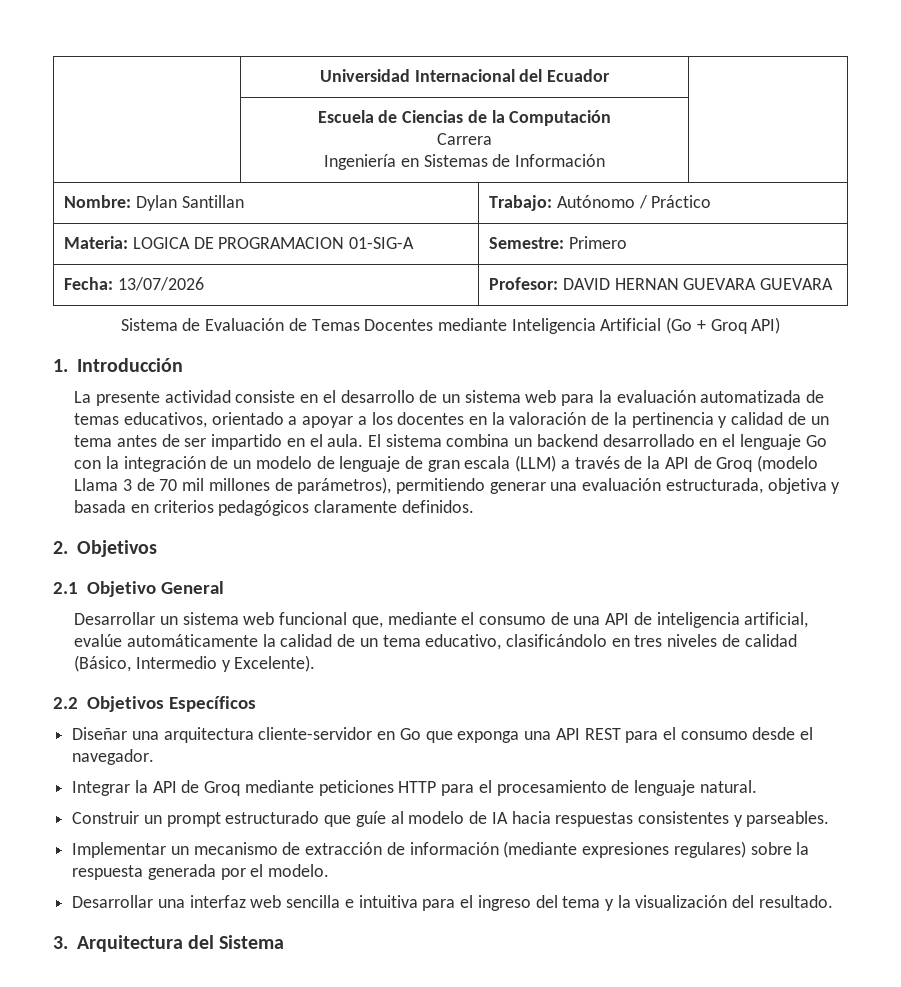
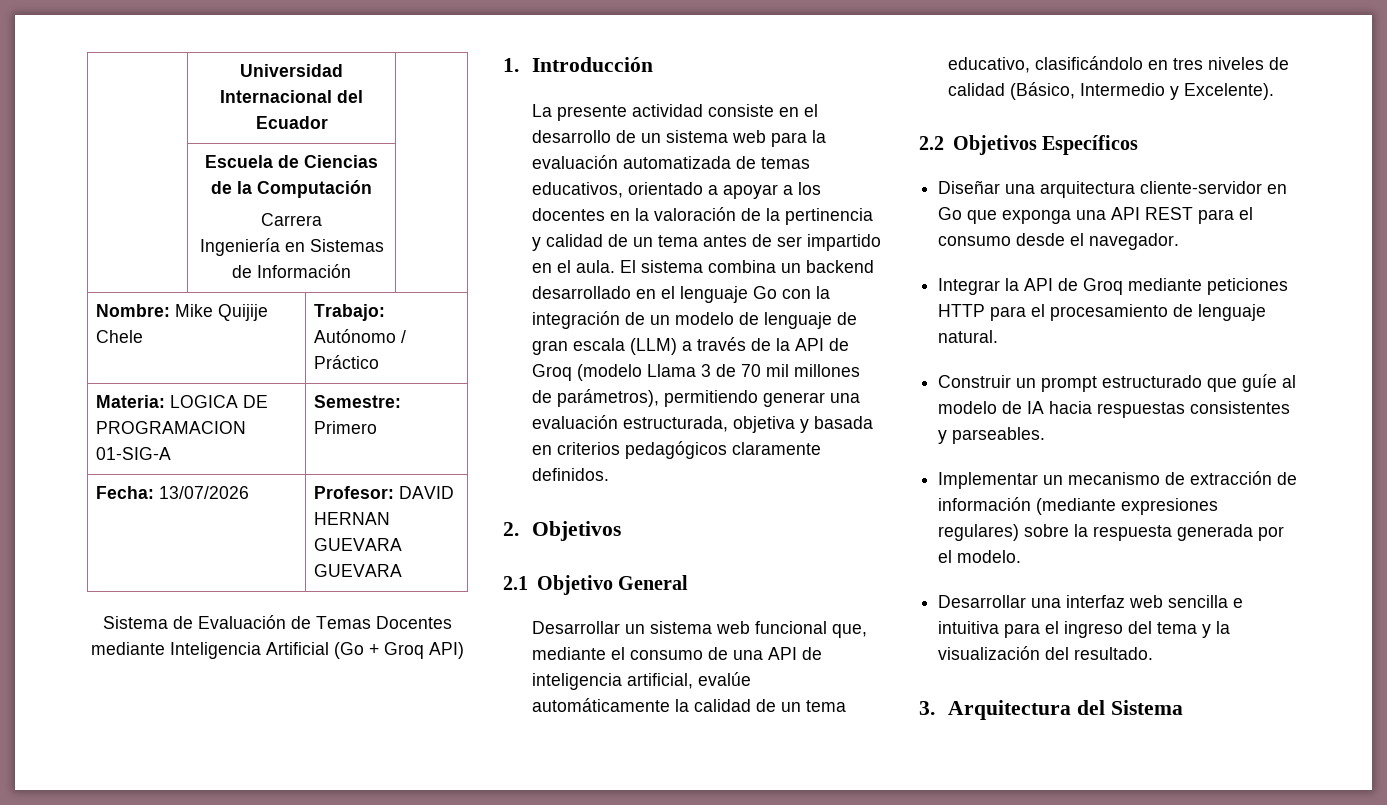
[135,195,244,211] Dylan Santillan -> [175,304,269,321] [96,330,144,343] Mike Quijije Chele

